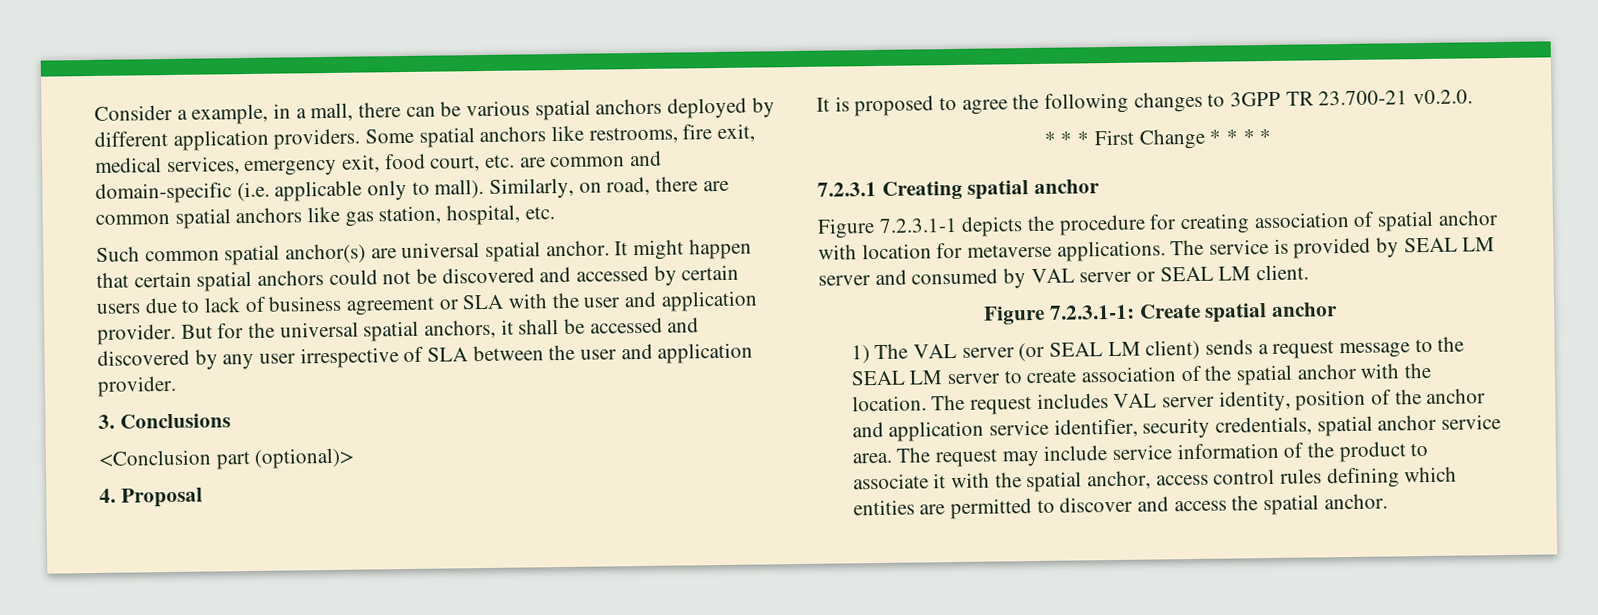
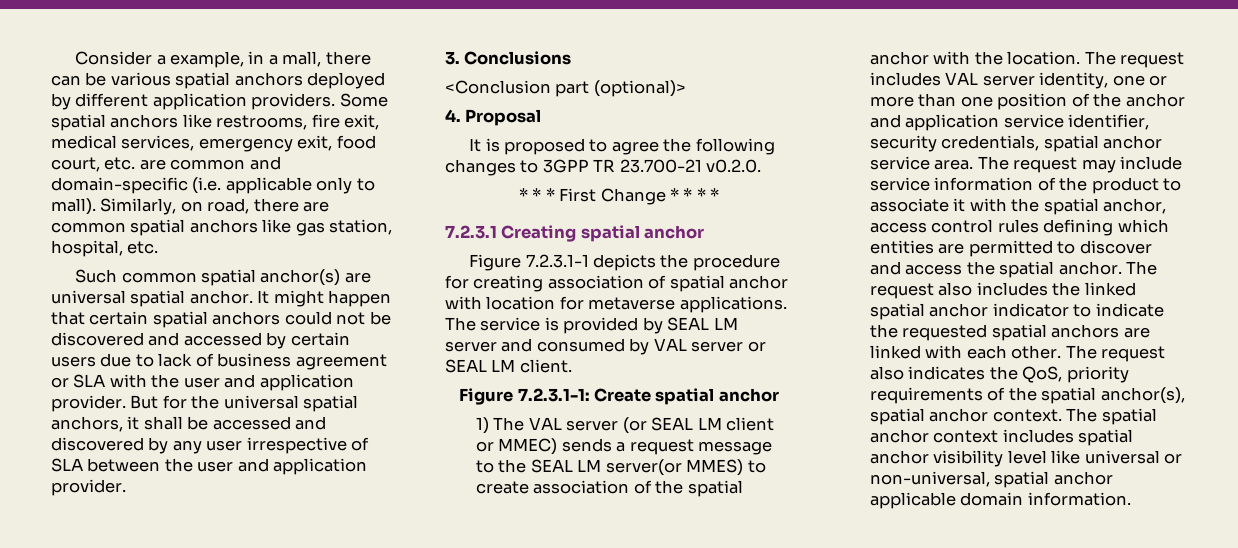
[1145,339,1201,360] client) -> [726,417,775,431] [475,438,558,455] client or MMEC)
[947,373,1001,385] server -> [605,459,744,476] server(or MMES)
(1291, 401) none -> [1112,75,1168,86] [869,93,993,107] one or more than one
(1388, 501) none -> [1126,261,1158,275] [869,282,1136,299] [869,303,1164,320] [869,324,1150,341] [869,345,1166,362] [869,366,1129,383] [869,387,1185,404] [869,408,1157,425] [869,429,1134,446] [869,450,1183,467] [869,471,1113,488] [869,492,1131,509] The request also includes the linked spatial anchor indicator to indicate the requested spatial anchors are linked with each other. The request also indicates the QoS, priority requirements of the spatial anchor(s), spatial anchor context. The spatial anchor context includes spatial anchor visibility level like universal or non-universal, spatial anchor applicable domain information.

